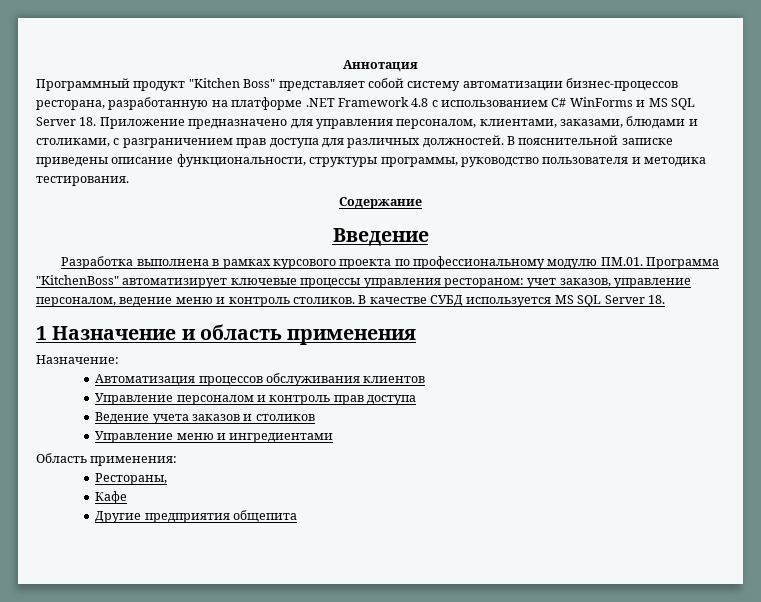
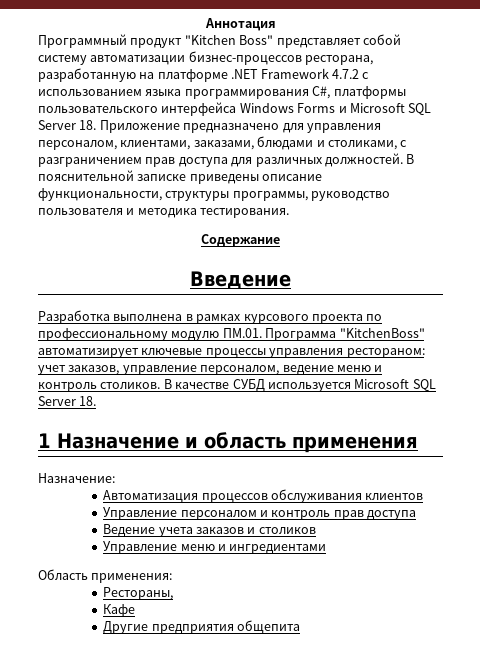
[411,98,429,107] 4.8 -> [331,69,359,79] 4.7.2
[551,97,668,107] C# WinForms и MS -> [145,86,406,99] [38,102,405,116] языка программирования C#, платформы пользовательского интерфейса Windows Forms и Microsoft
[554,295,574,304] MS -> [354,379,410,389] Microsoft

